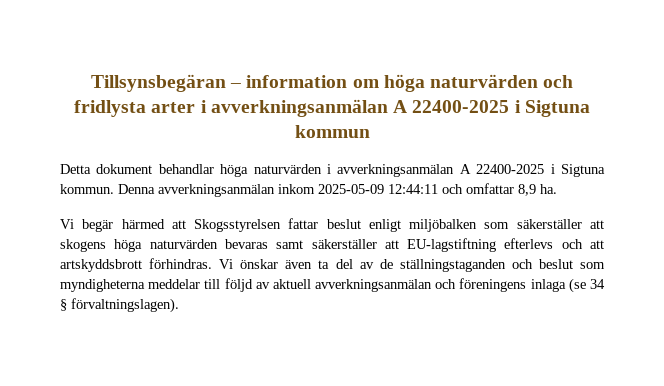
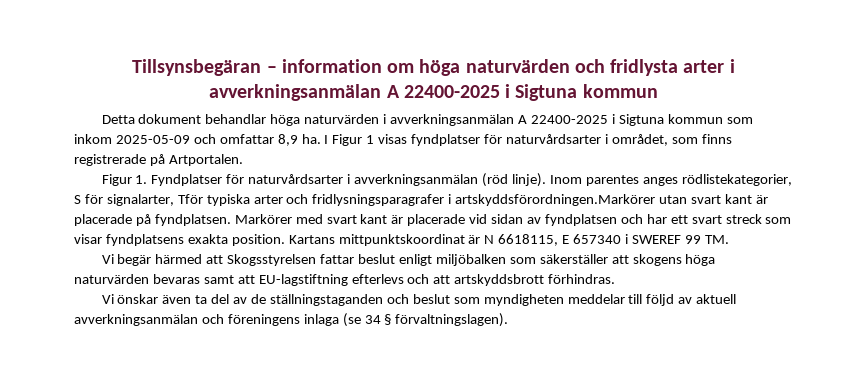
[60,184,275,197] kommun. Denna avverkningsanmälan -> [667,114,753,124] kommun som
[388,184,438,194] 12:44:11 -> (190, 139) none
(557, 189) none -> [324,134,732,146] [74,154,243,166] [101,173,792,187] [74,194,768,206] [74,214,792,226] [74,234,729,246] I Figur 1 visas fyndplatser för naturvårdsarter i området, som finns registrerade på Artportalen. // Figur 1. Fyndplatser för naturvårdsarter i avverkningsanmälan (röd linje). Inom parentes anges rödlistekategorier, S för signalarter, Tför typiska arter och fridlysningsparagrafer i artskyddsförordningen.Markörer utan svart kant är placerade på fyndplatsen. Markörer med svart kant är placerade vid sidan av fyndplatsen och har ett svart streck som visar fyndplatsens exakta position. Kartans mittpunktskoordinat är N 6618115, E 657340 i SWEREF 99 TM.
[311,239,377,249] säkerställer -> (234, 279) none
(213, 263) none -> (616, 279) //
[60,279,145,292] myndigheterna -> [483,294,564,306] myndigheten

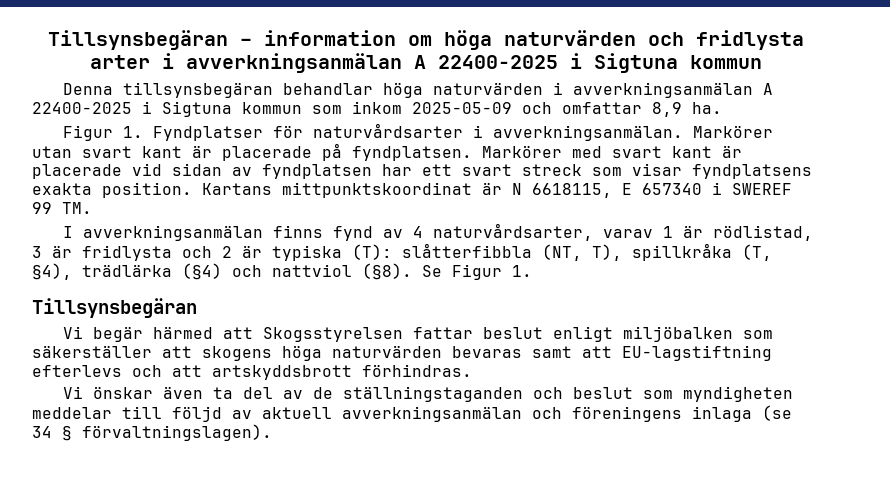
[101,114,202,124] Detta dokument -> [62,82,273,98] Denna tillsynsbegäran
[324,134,732,146] [74,154,243,166] I Figur 1 visas fyndplatser för naturvårdsarter i området, som finns registrerade på Artportalen. -> (722, 108) none
[354,173,792,187] [74,194,656,206] avverkningsanmälan (röd linje). Inom parentes anges rödlistekategorier, S för signalarter, Tför typiska arter och fridlysningsparagrafer i artskyddsförordningen.Markörer -> [492,125,773,141] avverkningsanmälan. Markörer
[620,214,643,224] och -> (372, 171) none
(729, 239) none -> [62,223,813,241] [32,243,772,261] [32,263,532,280] [32,298,197,318] // I avverkningsanmälan finns fynd av 4 naturvårdsarter, varav 1 är rödlistad, 3 är fridlysta och 2 är typiska (T): slåtterfibbla (NT, T), spillkråka (T, §4), trädlärka (§4) och nattviol (§8). Se Figur 1. // Tillsynsbegäran

